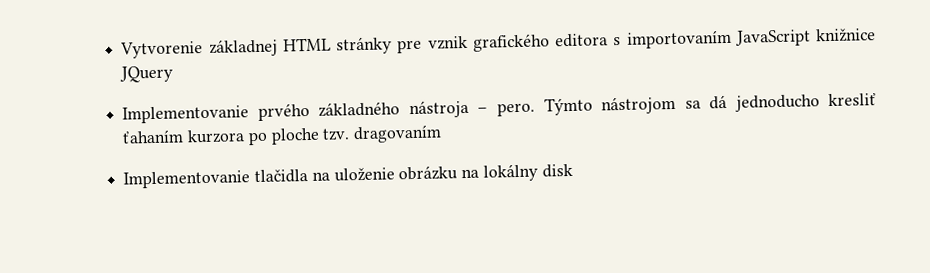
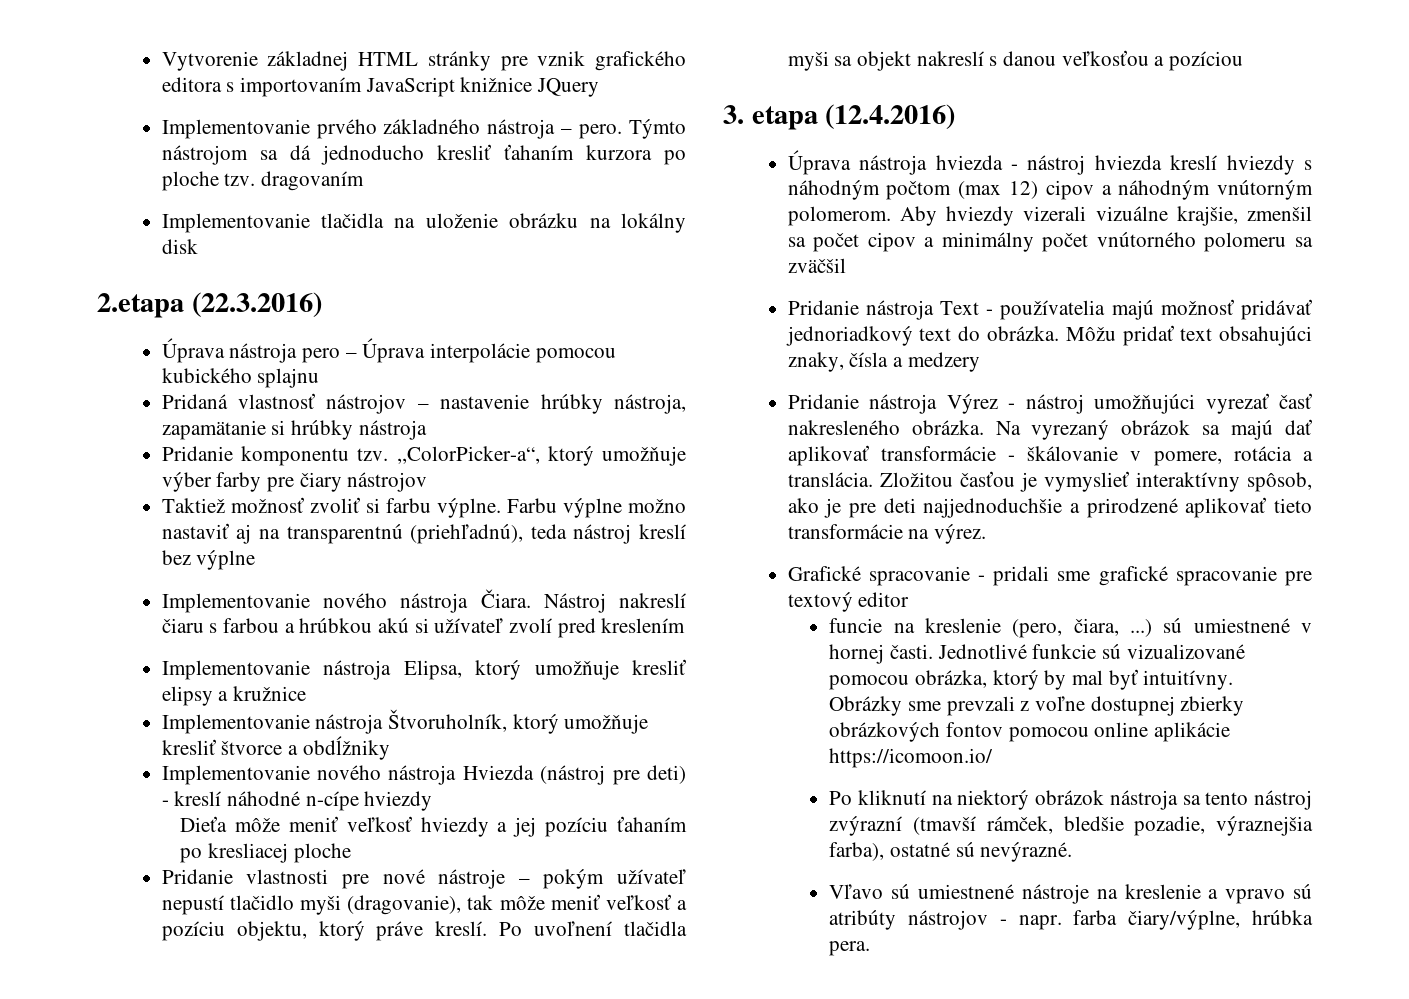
(573, 170) none -> [97,292,322,318] [161,338,616,363] [161,368,320,388] [161,393,686,414] [161,420,427,440] [161,446,686,466] [161,472,428,492] [161,497,686,518] [161,523,686,544] [161,550,256,570] [161,589,686,613] [161,618,686,638] [161,659,686,680] [161,686,307,706] [161,709,649,734] [161,736,390,760] [161,765,686,785] [161,791,433,811] [180,816,687,837] [180,843,351,863] [161,869,686,889] [161,894,687,915] [161,921,687,941] [787,50,1244,71] [723,104,956,130] [787,150,1312,175] [787,180,1313,200] [787,206,1312,226] [787,232,1313,252] [787,258,846,273] [787,299,1312,320] [785,325,1312,346] [787,352,980,372] [787,393,1312,414] [787,419,1312,440] [787,445,1313,466] [787,471,1312,492] [787,497,1312,518] [787,524,987,544] [787,566,1312,586] [787,592,910,612] [829,618,1312,638] [829,644,1245,664] [829,669,1234,690] [829,696,1245,716] [829,722,1231,742] [829,748,994,768] [829,790,1312,810] [829,816,1313,836] [829,842,1073,862] [829,884,1312,904] [829,910,1313,930] [829,941,871,956] // 2.etapa (22.3.2016) // Úprava nástroja pero – Úprava interpolácie pomocou kubického splajnu // Pridaná vlastnosť nástrojov – nastavenie hrúbky nástroja, zapamätanie si hrúbky nástroja // Pridanie komponentu tzv. ,,ColorPicker-a“, ktorý umožňuje výber farby pre čiary nástrojov // Taktiež možnosť zvoliť si farbu výplne. Farbu výplne možno nastaviť aj na transparentnú (priehľadnú), teda nástroj kreslí bez výplne // Implementovanie nového nástroja Čiara. Nástroj nakreslí čiaru s farbou a hrúbkou akú si užívateľ zvolí pred kreslením // Implementovanie nástroja Elipsa, ktorý umožňuje kresliť elipsy a kružnice // Implementovanie nástroja Štvoruholník, ktorý umožňuje kresliť štvorce a obdĺžniky // Implementovanie nového nástroja Hviezda (nástroj pre deti) - kreslí náhodné n-cípe hviezdy // Dieťa môže meniť veľkosť hviezdy a jej pozíciu ťahaním po kresliacej ploche // Pridanie vlastnosti pre nové nástroje – pokým užívateľ nepustí tlačidlo myši (dragovanie), tak môže meniť veľkosť a pozíciu objektu, ktorý práve kreslí. Po uvoľnení tlačidla myši sa objekt nakreslí s danou veľkosťou a pozíciou // 3. etapa (12.4.2016) // Úprava nástroja hviezda - nástroj hviezda kreslí hviezdy s náhodným počtom (max 12) cipov a náhodným vnútorným polomerom. Aby hviezdy vizerali vizuálne krajšie, zmenšil sa počet cipov a minimálny počet vnútorného polomeru sa zväčšil // Pridanie nástroja Text - používatelia majú možnosť pridávať jednoriadkový text do obrázka. Môžu pridať text obsahujúci znaky, čísla a medzery // Pridanie nástroja Výrez - nástroj umožňujúci vyrezať časť nakresleného obrázka. Na vyrezaný obrázok sa majú dať aplikovať transformácie - škálovanie v pomere, rotácia a translácia. Zložitou časťou je vymyslieť interaktívny spôsob, ako je pre deti najjednoduchšie a prirodzené aplikovať tieto transformácie na výrez. // Grafické spracovanie - pridali sme grafické spracovanie pre textový editor // funcie na kreslenie (pero, čiara, ...) sú umiestnené v hornej časti. Jednotlivé funkcie sú vizualizované pomocou obrázka, ktorý by mal byť intuitívny. Obrázky sme prevzali z voľne dostupnej zbierky obrázkových fontov pomocou online aplikácie https://icomoon.io/ // Po kliknutí na niektorý obrázok nástroja sa tento nástroj zvýrazní (tmavší rámček, bledšie pozadie, výraznejšia farba), ostatné sú nevýrazné. // Vľavo sú umiestnené nástroje na kreslenie a vpravo sú atribúty nástrojov - napr. farba čiary/výplne, hrúbka pera.

